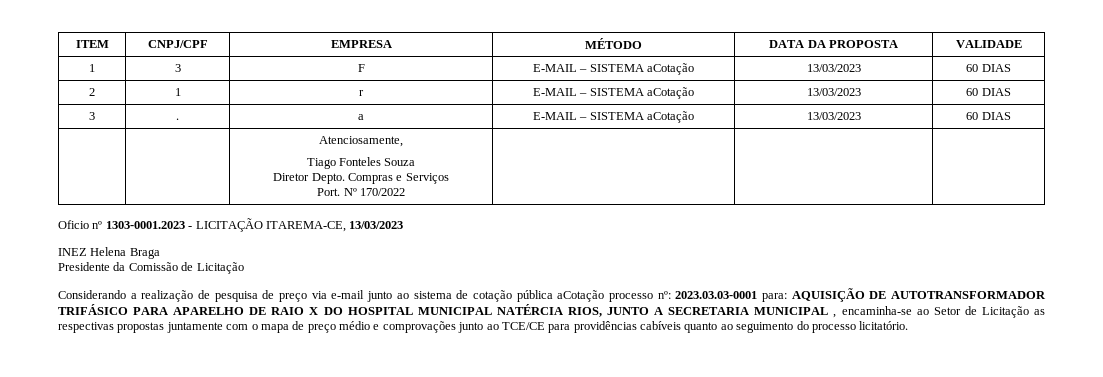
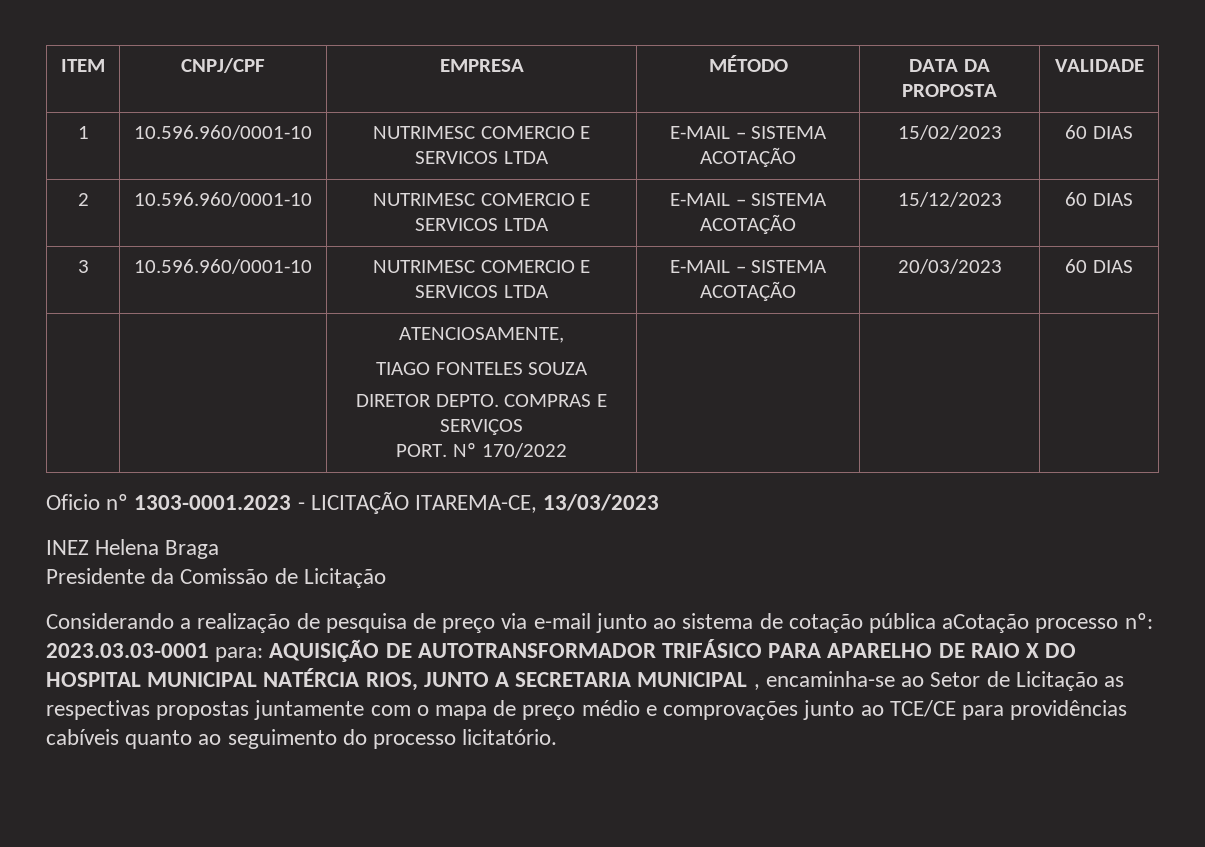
[174,64,181,72] [357,64,365,72] [532,63,695,75] [806,64,861,72] 3 | F | E-MAIL – SISTEMA aCotação | 13/03/2023 -> [134,125,312,140] [372,126,591,139] [415,151,549,164] [669,126,828,139] [700,147,796,167] [897,125,1002,140] 10.596.960/0001-10 | NUTRIMESC COMERCIO E SERVICOS LTDA | E-MAIL – SISTEMA ACOTAÇÃO | 15/02/2023
[174,88,181,96] [359,90,365,96] [532,87,695,99] [806,88,861,96] 1 | r | E-MAIL – SISTEMA aCotação | 13/03/2023 -> [134,192,312,207] [372,193,591,206] [415,218,549,231] [669,193,828,206] [700,214,796,234] [897,192,1002,207] 10.596.960/0001-10 | NUTRIMESC COMERCIO E SERVICOS LTDA | E-MAIL – SISTEMA ACOTAÇÃO | 15/12/2023
[176,118,179,120] [358,114,365,120] [532,111,695,123] [806,112,861,120] . | a | E-MAIL – SISTEMA aCotação | 13/03/2023 -> [134,259,312,274] [372,260,591,273] [415,285,549,298] [669,260,828,273] [700,281,796,301] [897,259,1002,274] 10.596.960/0001-10 | NUTRIMESC COMERCIO E SERVICOS LTDA | E-MAIL – SISTEMA ACOTAÇÃO | 20/03/2023
[319,136,403,147] [306,157,416,169] [273,173,449,184] [317,188,341,196] Atenciosamente, // Tiago Fonteles Souza // Diretor Depto. Compras e Serviços // Port. -> [398,327,564,343] [375,362,589,375] [356,394,607,407] [439,419,523,435] [396,444,448,457] ATENCIOSAMENTE, // TIAGO FONTELES SOUZA // DIRETOR DEPTO. COMPRAS E SERVIÇOS // PORT.

